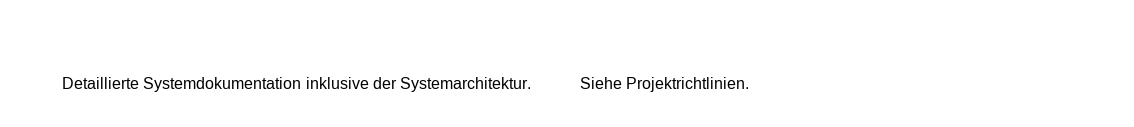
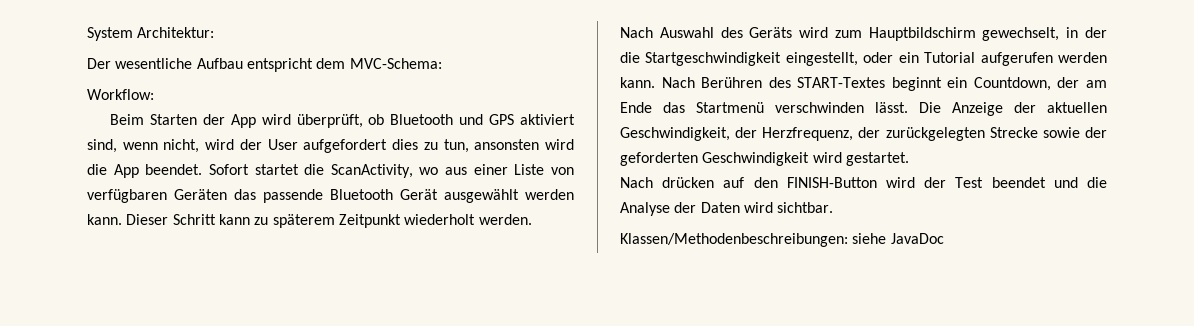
[62,77,750,92] Detaillierte Systemdokumentation inklusive der Systemarchitektur. Siehe Projektrichtlinien. -> [87,27,215,41] [87,58,442,72] [87,89,154,100] [110,114,575,128] [87,139,575,153] [87,164,574,178] [87,189,574,203] [87,214,532,228] [620,27,1107,41] [620,52,1107,66] [620,77,1107,91] [620,102,1107,116] [620,127,1107,141] [620,152,909,166] [620,177,1107,188] [620,202,834,216] [620,233,944,247] System Architektur: // Der wesentliche Aufbau entspricht dem MVC-Schema: // Workflow: // Beim Starten der App wird überprüft, ob Bluetooth und GPS aktiviert sind, wenn nicht, wird der User aufgefordert dies zu tun, ansonsten wird die App beendet. Sofort startet die ScanActivity, wo aus einer Liste von verfügbaren Geräten das passende Bluetooth Gerät ausgewählt werden kann. Dieser Schritt kann zu späterem Zeitpunkt wiederholt werden. // Nach Auswahl des Geräts wird zum Hauptbildschirm gewechselt, in der die Startgeschwindigkeit eingestellt, oder ein Tutorial aufgerufen werden kann. Nach Berühren des START-Textes beginnt ein Countdown, der am Ende das Startmenü verschwinden lässt. Die Anzeige der aktuellen Geschwindigkeit, der Herzfrequenz, der zurückgelegten Strecke sowie der geforderten Geschwindigkeit wird gestartet. // Nach drücken auf den FINISH-Button wird der Test beendet und die Analyse der Daten wird sichtbar. // Klassen/Methodenbeschreibungen: siehe JavaDoc

